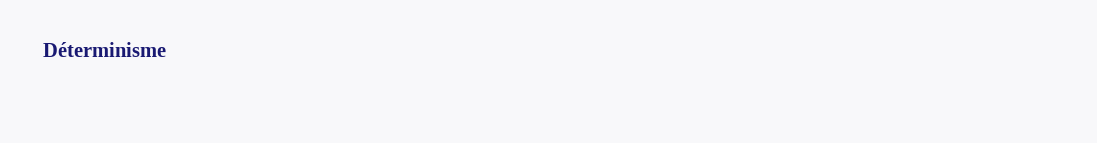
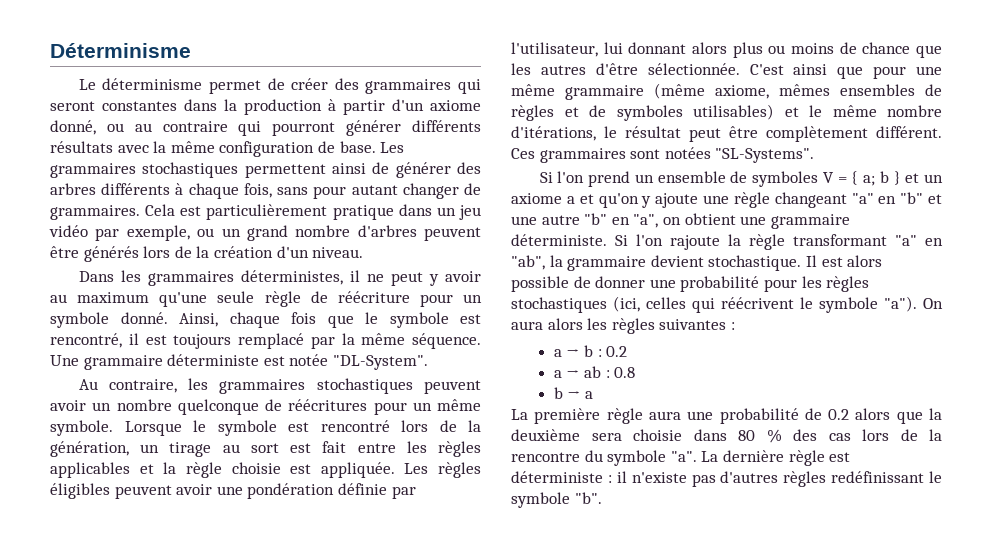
(166, 49) none -> [78,78,481,94] [50,99,481,115] [50,120,481,136] [50,141,405,157] [50,162,481,178] [50,183,482,199] [50,204,482,220] [49,225,481,241] [50,246,364,262] [78,270,482,286] [50,291,482,307] [50,312,481,328] [50,333,481,349] [50,354,428,370] [78,378,481,394] [50,399,481,415] [50,420,481,436] [50,441,482,457] [50,462,481,478] [50,483,416,499] [511,42,942,58] [511,63,942,79] [511,83,942,100] [511,104,942,121] [511,126,942,142] [511,147,815,163] [539,171,943,187] [511,192,942,208] [511,213,850,229] [511,234,943,250] [511,255,883,271] [511,276,870,292] [511,296,943,313] [511,318,735,334] [553,345,628,357] [553,366,636,378] [553,387,594,399] [511,408,942,424] [511,429,942,443] [511,450,851,466] [511,471,942,487] [511,492,602,508] // Le déterminisme permet de créer des grammaires qui seront constantes dans la production à partir d'un axiome donné, ou au contraire qui pourront générer différents résultats avec la même configuration de base. Les grammaires stochastiques permettent ainsi de générer des arbres différents à chaque fois, sans pour autant changer de grammaires. Cela est particulièrement pratique dans un jeu vidéo par exemple, ou un grand nombre d'arbres peuvent être générés lors de la création d'un niveau. // Dans les grammaires déterministes, il ne peut y avoir au maximum qu'une seule règle de réécriture pour un symbole donné. Ainsi, chaque fois que le symbole est rencontré, il est toujours remplacé par la même séquence. Une grammaire déterministe est notée "DL-System". // Au contraire, les grammaires stochastiques peuvent avoir un nombre quelconque de réécritures pour un même symbole. Lorsque le symbole est rencontré lors de la génération, un tirage au sort est fait entre les règles applicables et la règle choisie est appliquée. Les règles éligibles peuvent avoir une pondération définie par l'utilisateur, lui donnant alors plus ou moins de chance que les autres d'être sélectionnée. C'est ainsi que pour une même grammaire (même axiome, mêmes ensembles de règles et de symboles utilisables) et le même nombre d'itérations, le résultat peut être complètement différent. Ces grammaires sont notées "SL-Systems". // Si l'on prend un ensemble de symboles V = { a; b } et un axiome a et qu'on y ajoute une règle changeant "a" en "b" et une autre "b" en "a", on obtient une grammaire déterministe. Si l'on rajoute la règle transformant "a" en "ab", la grammaire devient stochastique. Il est alors possible de donner une probabilité pour les règles stochastiques (ici, celles qui réécrivent le symbole "a"). On aura alors les règles suivantes : // a → b : 0.2 // a → ab : 0.8 // b → a // La première règle aura une probabilité de 0.2 alors que la deuxième sera choisie dans 80 % des cas lors de la rencontre du symbole "a". La dernière règle est déterministe : il n'existe pas d'autres règles redéfinissant le symbole "b".

